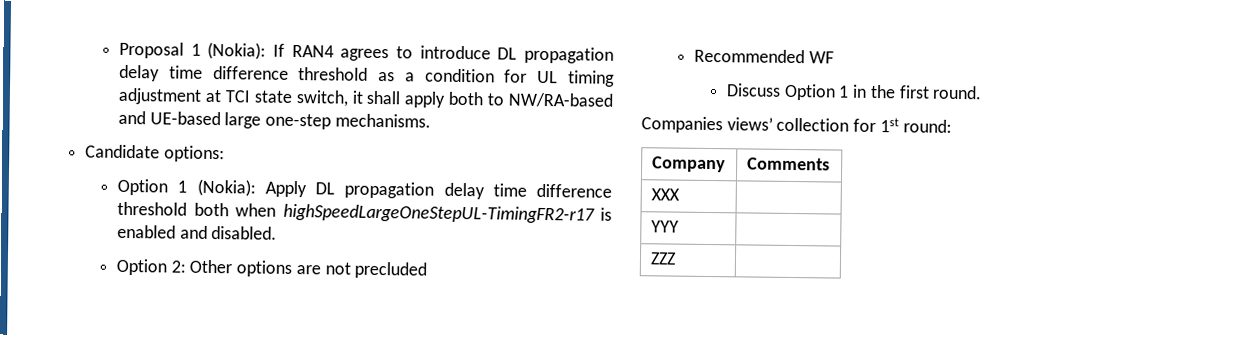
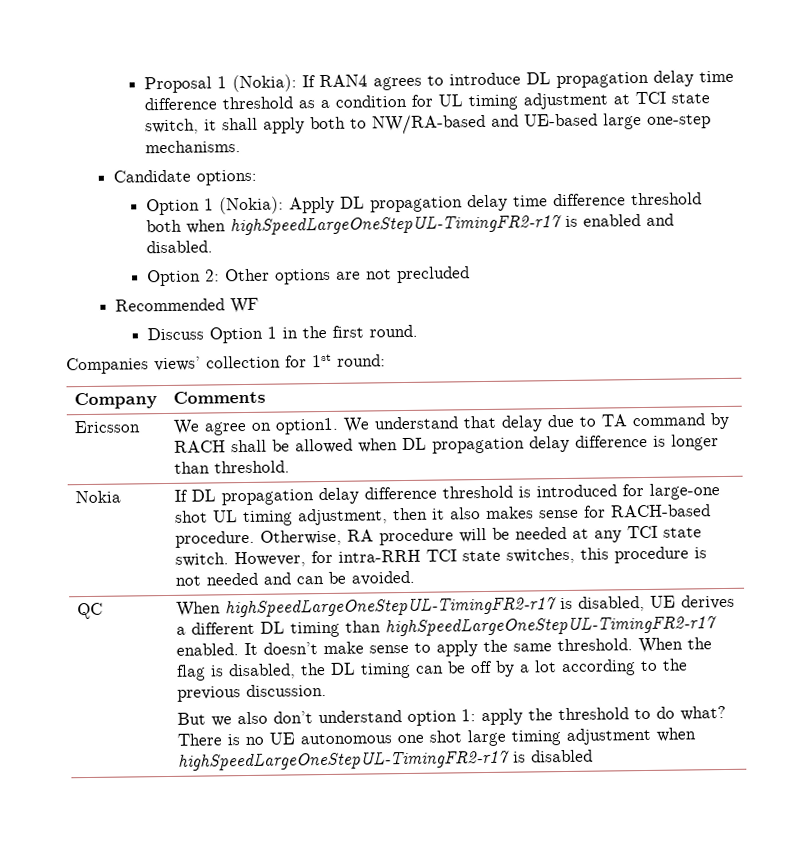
[650,188,680,201] [650,220,679,233] [649,252,676,265] XXX | // YYY | // ZZZ | -> [74,420,142,434] [173,412,731,436] [174,434,720,454] [174,460,291,474] [75,490,122,504] [174,483,721,506] [175,504,712,527] [175,525,703,548] [175,546,708,568] [175,570,416,586] [77,602,104,620] [176,594,736,618] [176,616,718,638] [176,637,713,657] [176,658,689,681] [177,683,328,702] [177,705,727,727] [177,727,697,747] [178,749,594,771] Ericsson | We agree on option1. We understand that delay due to TA command by RACH shall be allowed when DL propagation delay difference is longer than threshold. // Nokia | If DL propagation delay difference threshold is introduced for large-one shot UL timing adjustment, then it also makes sense for RACH-based procedure. Otherwise, RA procedure will be needed at any TCI state switch. However, for intra-RRH TCI state switches, this procedure is not needed and can be avoided. // QC | When highSpeedLargeOneStepUL-TimingFR2-r17 is disabled, UE derives a different DL timing than highSpeedLargeOneStepUL-TimingFR2-r17 enabled. It doesn’t make sense to apply the same threshold. When the flag is disabled, the DL timing can be off by a lot according to the previous discussion. // But we also don’t understand option 1: apply the threshold to do what? There is no UE autonomous one shot large timing adjustment when highSpeedLargeOneStepUL-TimingFR2-r17 is disabled

